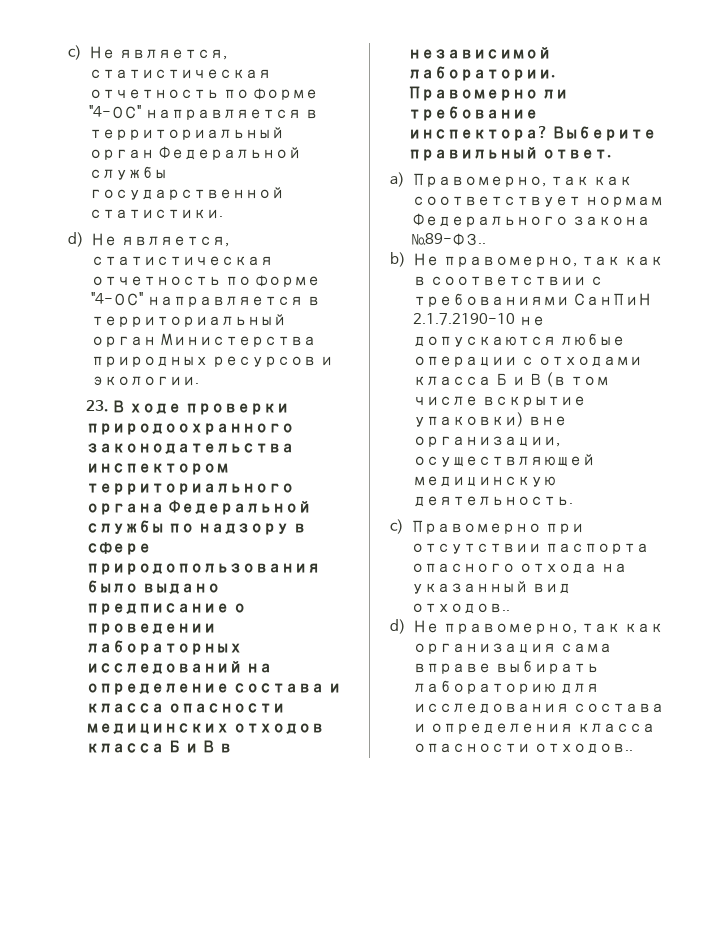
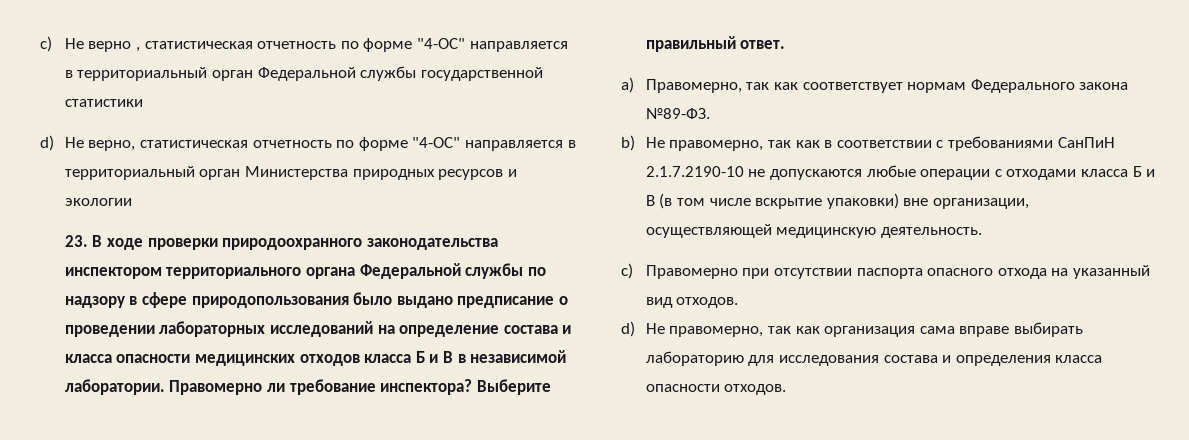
[119,49,228,60] является, -> [88,41,140,52] верно ,
[89,209,224,219] [68,232,230,247] статистики. // d) Не является, -> [64,99,143,107] [40,135,136,151] статистики // d) Не верно,
[91,376,200,386] экологии. -> [64,198,132,206] экологии
[412,233,487,246] №89-ФЗ.. -> [645,108,710,119] №89-ФЗ.
[411,603,511,614] отходов.. -> [676,297,739,308] отходов.
[534,743,634,754] отходов.. -> [724,384,787,395] отходов.

